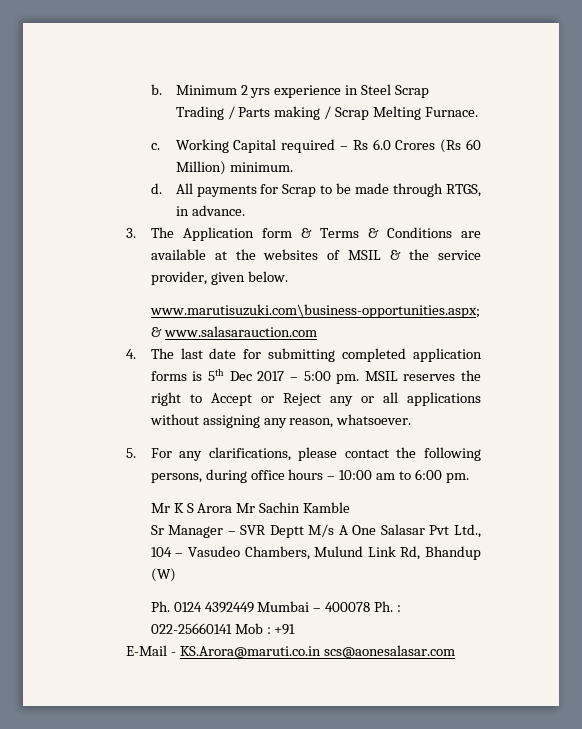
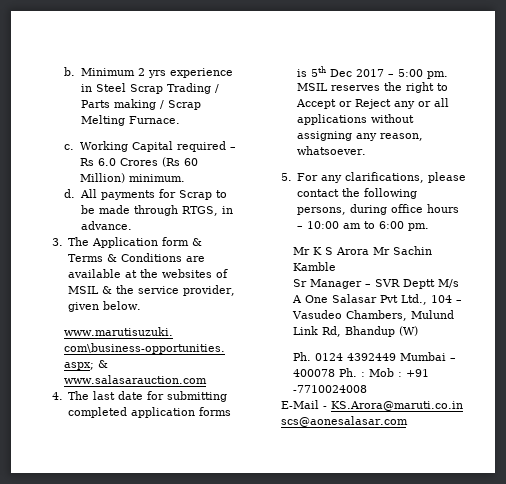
[150,623,232,634] 022-25660141 -> (366, 374) none
(296, 629) none -> [293,385,368,393] -7710024008

